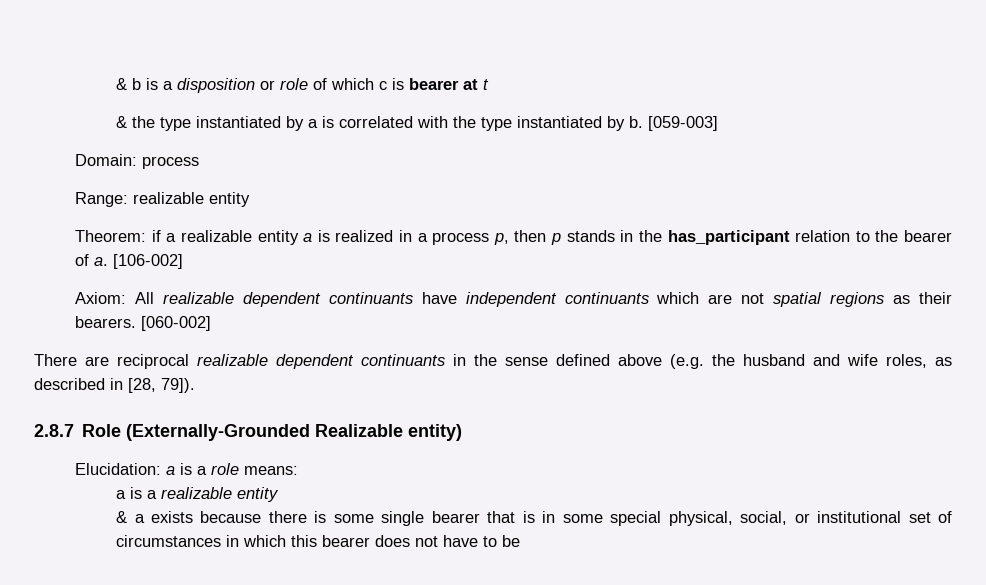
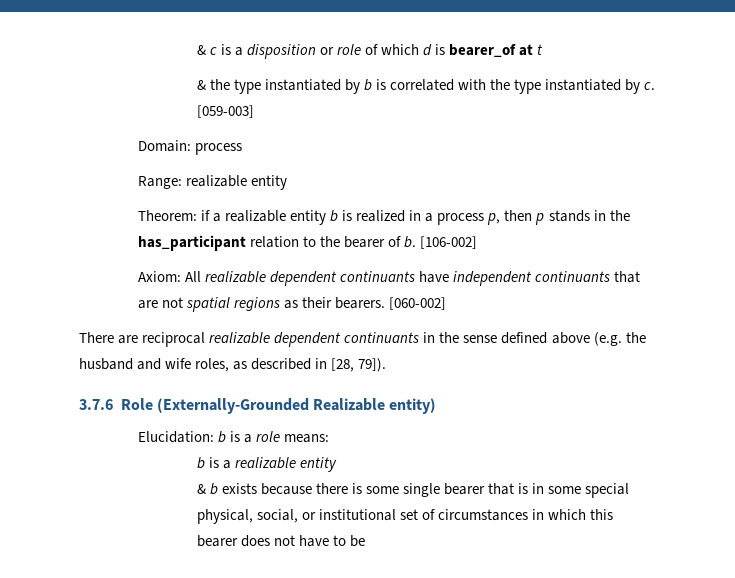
[116,78,142,90] & b -> [196,45,217,55] & c
[379,78,460,90] c is bearer -> [423,44,517,57] d is bearer_of
[308,119,319,128] a -> [363,79,372,91] b
[629,116,644,128] b. -> [644,82,656,90] c.
[303,233,313,242] a -> [330,210,339,222] b
[94,257,109,266] a. -> [404,236,417,248] b.
[656,292,700,304] which -> [614,271,641,283] that
[34,424,74,437] 2.8.7 -> [79,399,113,410] 3.7.6
[166,466,176,475] a -> [217,431,226,443] b
[116,490,127,499] a -> [196,457,205,469] b
[134,514,145,523] a -> [209,483,218,495] b

